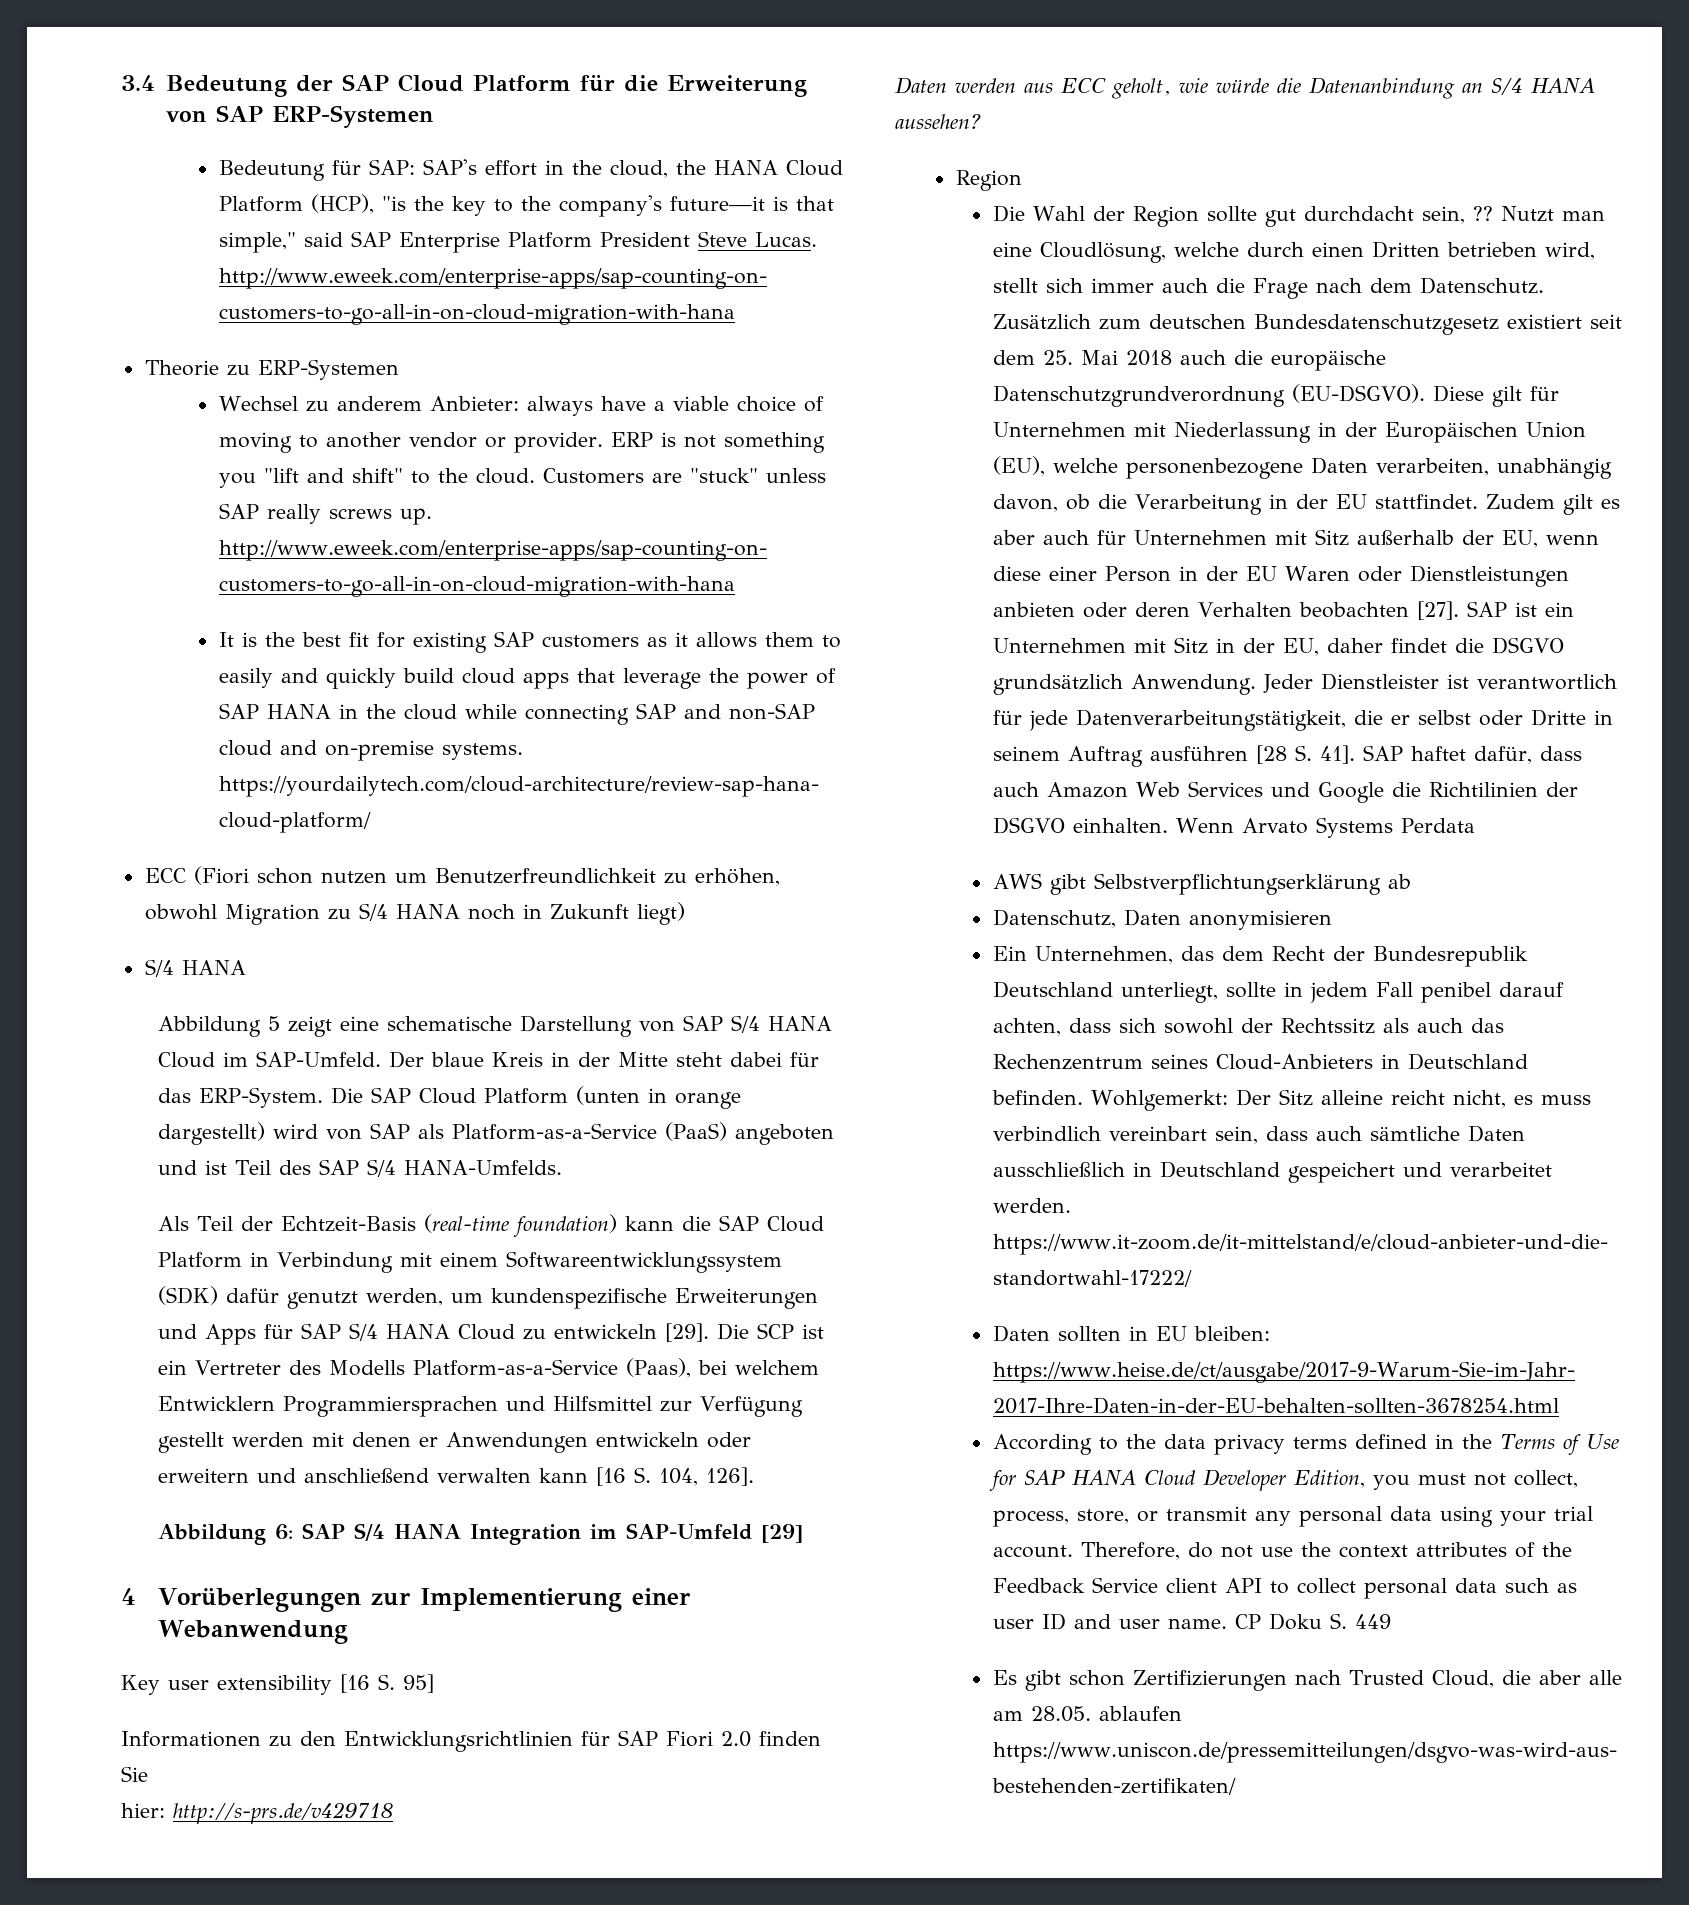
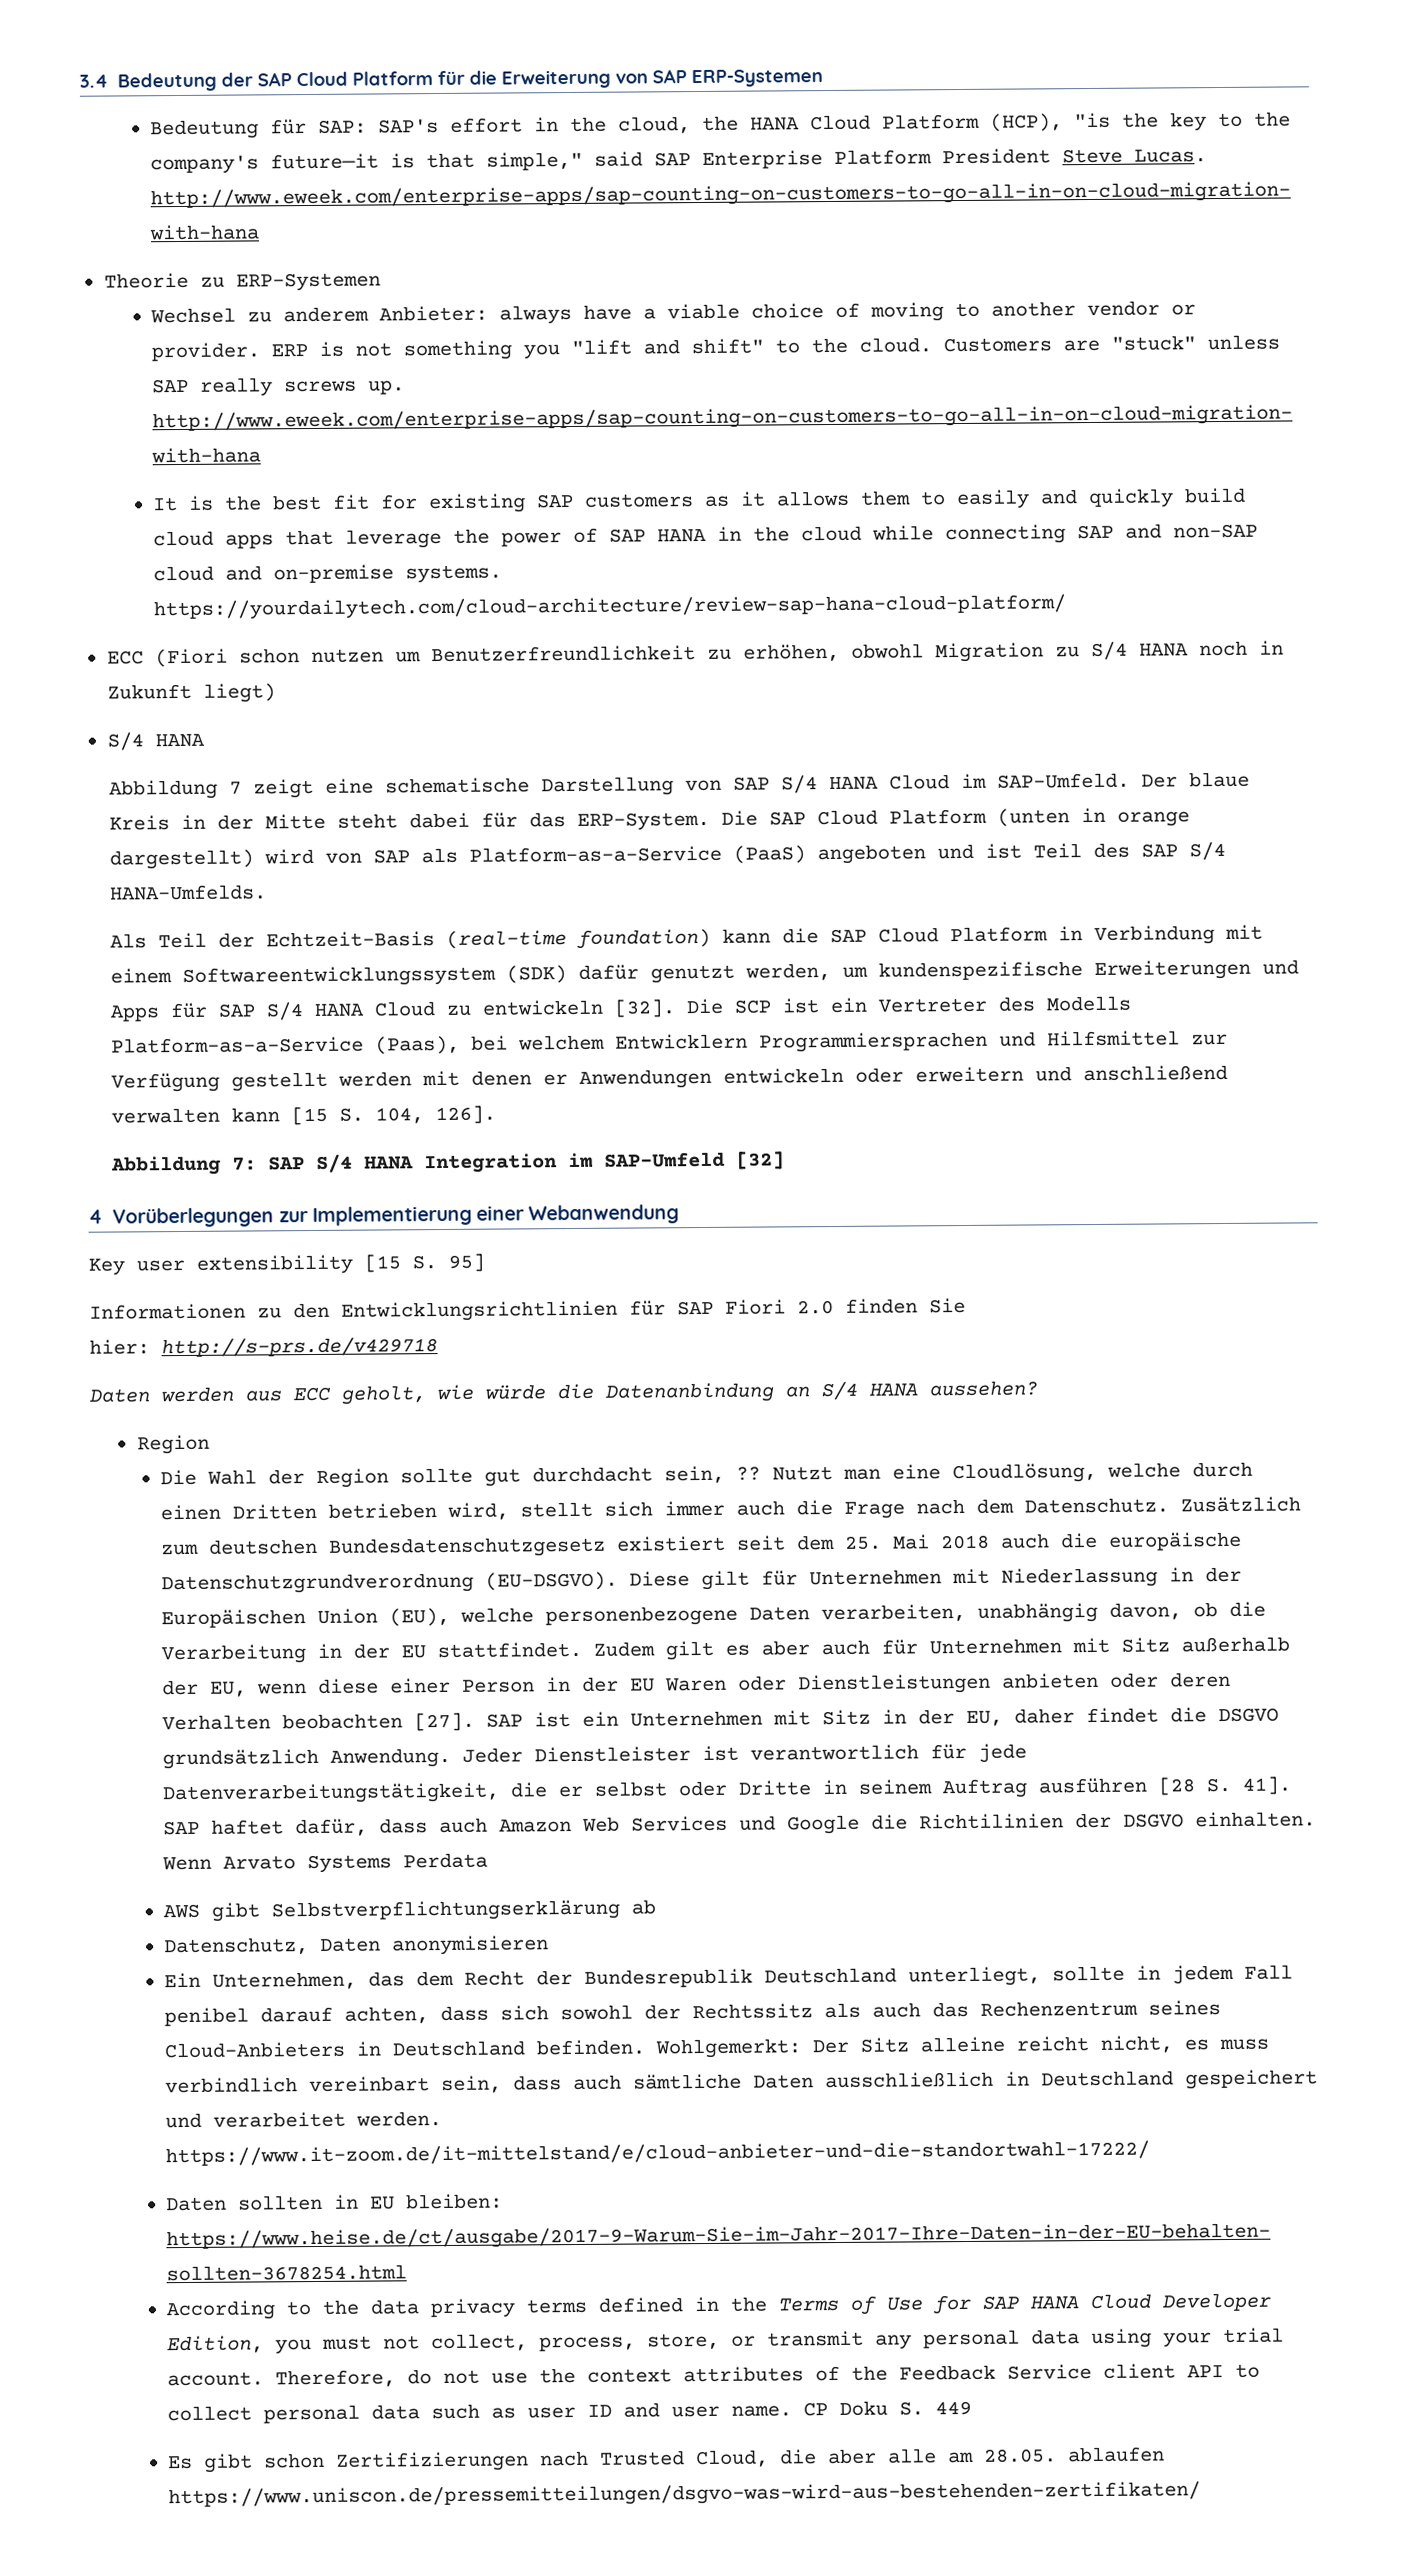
[268,1016,281,1031] 5 -> [228,781,242,795] 7
[665,1323,710,1342] [29]. -> [613,999,676,1018] [32].
[596,1467,627,1486] [16 -> [290,1106,328,1126] [15
[275,1524,294,1540] 6: -> [231,1157,257,1171] 7:
[761,1524,804,1543] [29] -> [735,1151,785,1170] [32]
[340,1674,370,1693] [16 -> [364,1254,401,1273] [15

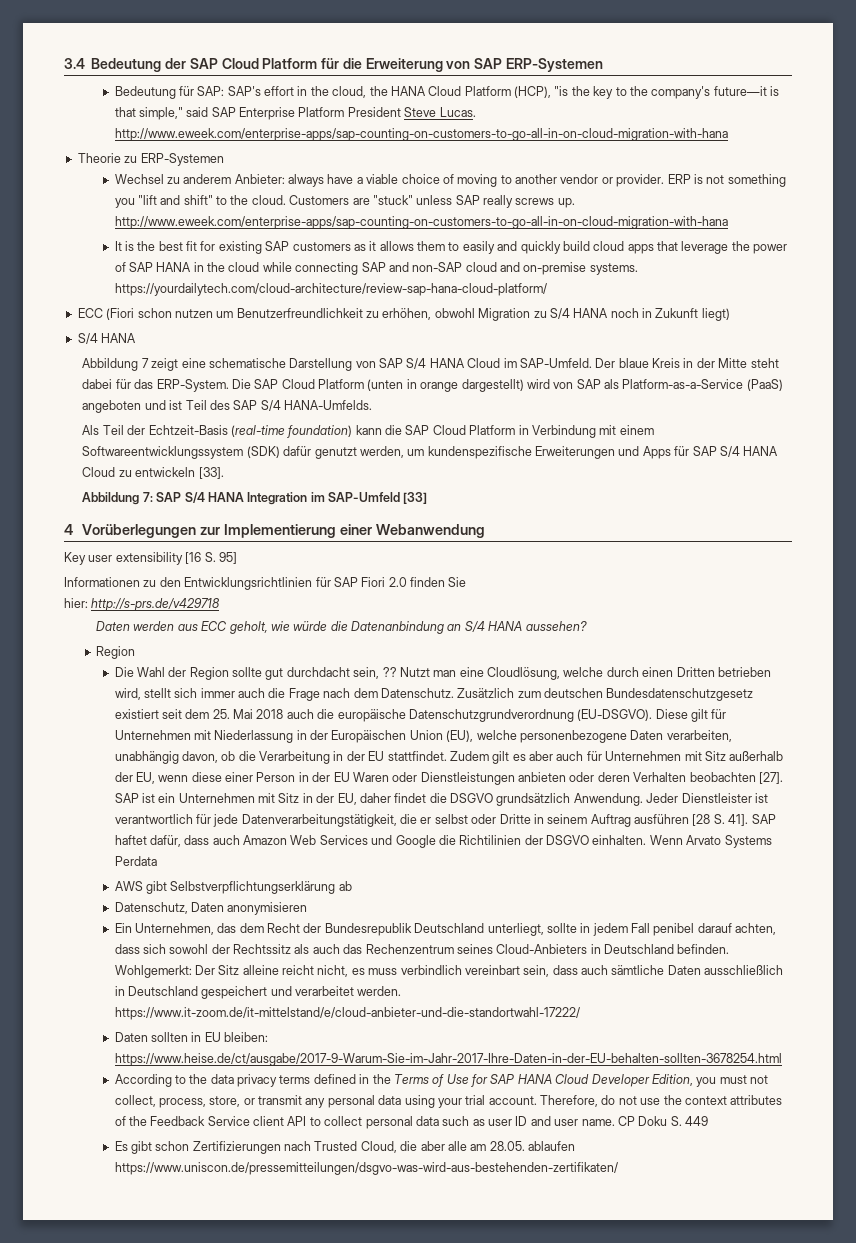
[613,995,1131,1018] [110,1030,1228,1055] [110,1064,1228,1093] [110,1105,496,1126] [32]. Die SCP ist ein Vertreter des Modells Platform-as-a-Service (Paas), bei welchem Entwicklern Programmiersprachen und Hilfsmittel zur Verfügung gestellt werden mit denen er Anwendungen entwickeln oder erweitern und anschließend verwalten kann [15 S. 104, 126]. -> [198,467,224,479] [33].
[735,1151,785,1170] [32] -> [403,492,428,504] [33]
[364,1254,401,1273] [15 -> [185,552,202,564] [16

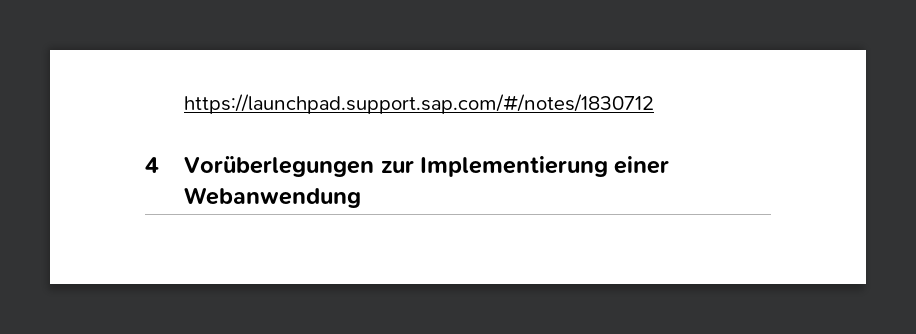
[64,58,604,72] [114,86,780,99] [114,107,476,120] [114,128,728,141] [77,153,224,166] [114,174,786,187] [114,195,575,208] [114,216,728,229] [114,241,788,254] [114,262,638,275] [114,283,547,296] [77,308,730,321] [77,333,137,344] [82,358,779,371] [82,379,783,392] [82,400,373,413] [82,425,654,438] [82,446,779,459] [82,467,224,479] [82,492,428,505] 3.4 Bedeutung der SAP Cloud Platform für die Erweiterung von SAP ERP-Systemen // Bedeutung für SAP: SAP's effort in the cloud, the HANA Cloud Platform (HCP), "is the key to the company's future—it is that simple," said SAP Enterprise Platform President Steve Lucas. http://www.eweek.com/enterprise-apps/sap-counting-on-customers-to-go-all-in-on-cloud-migration-with-hana // Theorie zu ERP-Systemen // Wechsel zu anderem Anbieter: always have a viable choice of moving to another vendor or provider. ERP is not something you "lift and shift" to the cloud. Customers are "stuck" unless SAP really screws up. http://www.eweek.com/enterprise-apps/sap-counting-on-customers-to-go-all-in-on-cloud-migration-with-hana // It is the best fit for existing SAP customers as it allows them to easily and quickly build cloud apps that leverage the power of SAP HANA in the cloud while connecting SAP and non-SAP cloud and on-premise systems. https://yourdailytech.com/cloud-architecture/review-sap-hana-cloud-platform/ // ECC (Fiori schon nutzen um Benutzerfreundlichkeit zu erhöhen, obwohl Migration zu S/4 HANA noch in Zukunft liegt) // S/4 HANA // Abbildung 7 zeigt eine schematische Darstellung von SAP S/4 HANA Cloud im SAP-Umfeld. Der blaue Kreis in der Mitte steht dabei für das ERP-System. Die SAP Cloud Platform (unten in orange dargestellt) wird von SAP als Platform-as-a-Service (PaaS) angeboten und ist Teil des SAP S/4 HANA-Umfelds. // Als Teil der Echtzeit-Basis (real-time foundation) kann die SAP Cloud Platform in Verbindung mit einem Softwareentwicklungssystem (SDK) dafür genutzt werden, um kundenspezifische Erweiterungen und Apps für SAP S/4 HANA Cloud zu entwickeln [33]. // Abbildung 7: SAP S/4 HANA Integration im SAP-Umfeld [33] -> [184,94,655,114] https://launchpad.support.sap.com/#/notes/1830712
[64,552,237,565] [64,577,467,590] [64,598,221,611] [96,621,587,634] [96,646,136,659] [114,667,771,680] [114,688,754,701] [114,709,727,722] [114,730,732,743] [114,751,784,764] [114,772,783,785] [114,793,768,806] [114,814,776,827] [114,835,772,848] [114,856,157,866] [114,881,352,894] [114,902,308,915] [114,923,777,936] [114,944,730,954] [114,965,784,978] [114,986,402,999] [114,1007,580,1020] [114,1032,269,1042] [114,1053,782,1066] [114,1074,769,1087] [114,1095,783,1108] [114,1116,709,1129] [114,1141,576,1154] [114,1162,618,1175] // Key user extensibility [16 S. 95] // Informationen zu den Entwicklungsrichtlinien für SAP Fiori 2.0 finden Sie // hier: http://s-prs.de/v429718 // Daten werden aus ECC geholt, wie würde die Datenanbindung an S/4 HANA aussehen? // Region // Die Wahl der Region sollte gut durchdacht sein, ?? Nutzt man eine Cloudlösung, welche durch einen Dritten betrieben wird, stellt sich immer auch die Frage nach dem Datenschutz. Zusätzlich zum deutschen Bundesdatenschutzgesetz existiert seit dem 25. Mai 2018 auch die europäische Datenschutzgrundverordnung (EU-DSGVO). Diese gilt für Unternehmen mit Niederlassung in der Europäischen Union (EU), welche personenbezogene Daten verarbeiten, unabhängig davon, ob die Verarbeitung in der EU stattfindet. Zudem gilt es aber auch für Unternehmen mit Sitz außerhalb der EU, wenn diese einer Person in der EU Waren oder Dienstleistungen anbieten oder deren Verhalten beobachten [27]. SAP ist ein Unternehmen mit Sitz in der EU, daher findet die DSGVO grundsätzlich Anwendung. Jeder Dienstleister ist verantwortlich für jede Datenverarbeitungstätigkeit, die er selbst oder Dritte in seinem Auftrag ausführen [28 S. 41]. SAP haftet dafür, dass auch Amazon Web Services und Google die Richtilinien der DSGVO einhalten. Wenn Arvato Systems Perdata // AWS gibt Selbstverpflichtungserklärung ab // Datenschutz, Daten anonymisieren // Ein Unternehmen, das dem Recht der Bundesrepublik Deutschland unterliegt, sollte in jedem Fall penibel darauf achten, dass sich sowohl der Rechtssitz als auch das Rechenzentrum seines Cloud-Anbieters in Deutschland befinden. Wohlgemerkt: Der Sitz alleine reicht nicht, es muss verbindlich vereinbart sein, dass auch sämtliche Daten ausschließlich in Deutschland gespeichert und verarbeitet werden. https://www.it-zoom.de/it-mittelstand/e/cloud-anbieter-und-die-standortwahl-17222/ // Daten sollten in EU bleiben: https://www.heise.de/ct/ausgabe/2017-9-Warum-Sie-im-Jahr-2017-Ihre-Daten-in-der-EU-behalten-sollten-3678254.html // According to the data privacy terms defined in the Terms of Use for SAP HANA Cloud Developer Edition, you must not collect, process, store, or transmit any personal data using your trial account. Therefore, do not use the context attributes of the Feedback Service client API to collect personal data such as user ID and user name. CP Doku S. 449 // Es gibt schon Zertifizierungen nach Trusted Cloud, die aber alle am 28.05. ablaufen https://www.uniscon.de/pressemitteilungen/dsgvo-was-wird-aus-bestehenden-zertifikaten/ -> (362, 197) none

